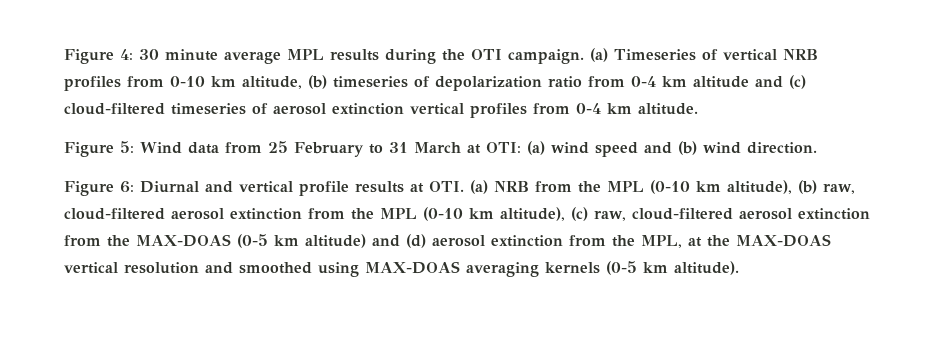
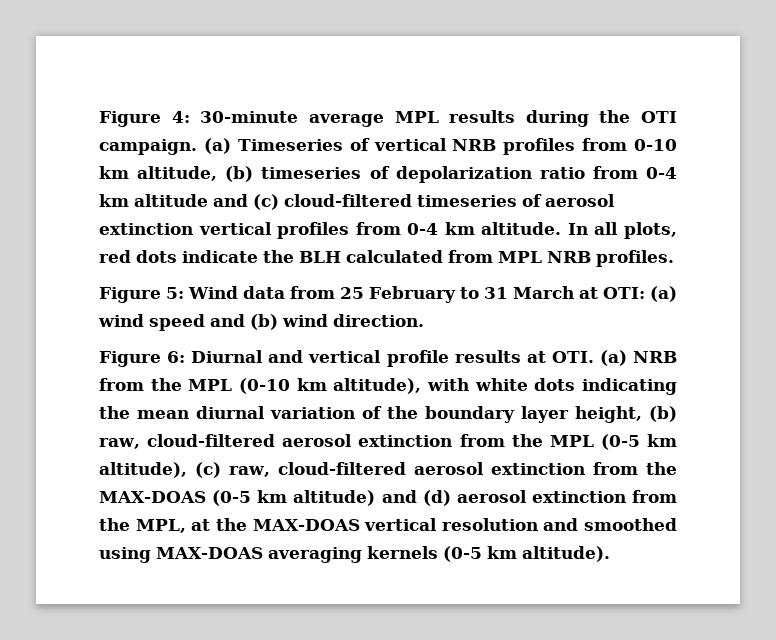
[139,49,218,61] 30 minute -> [200,111,299,123] 30-minute
(698, 109) none -> [567,222,677,239] [99,250,674,267] In all plots, red dots indicate the BLH calculated from MPL NRB profiles.
(792, 187) none -> [426,378,677,395] [99,406,642,423] with white dots indicating the mean diurnal variation of the boundary layer height,
[423,207,463,221] (0-10 -> [600,434,640,450] (0-5

